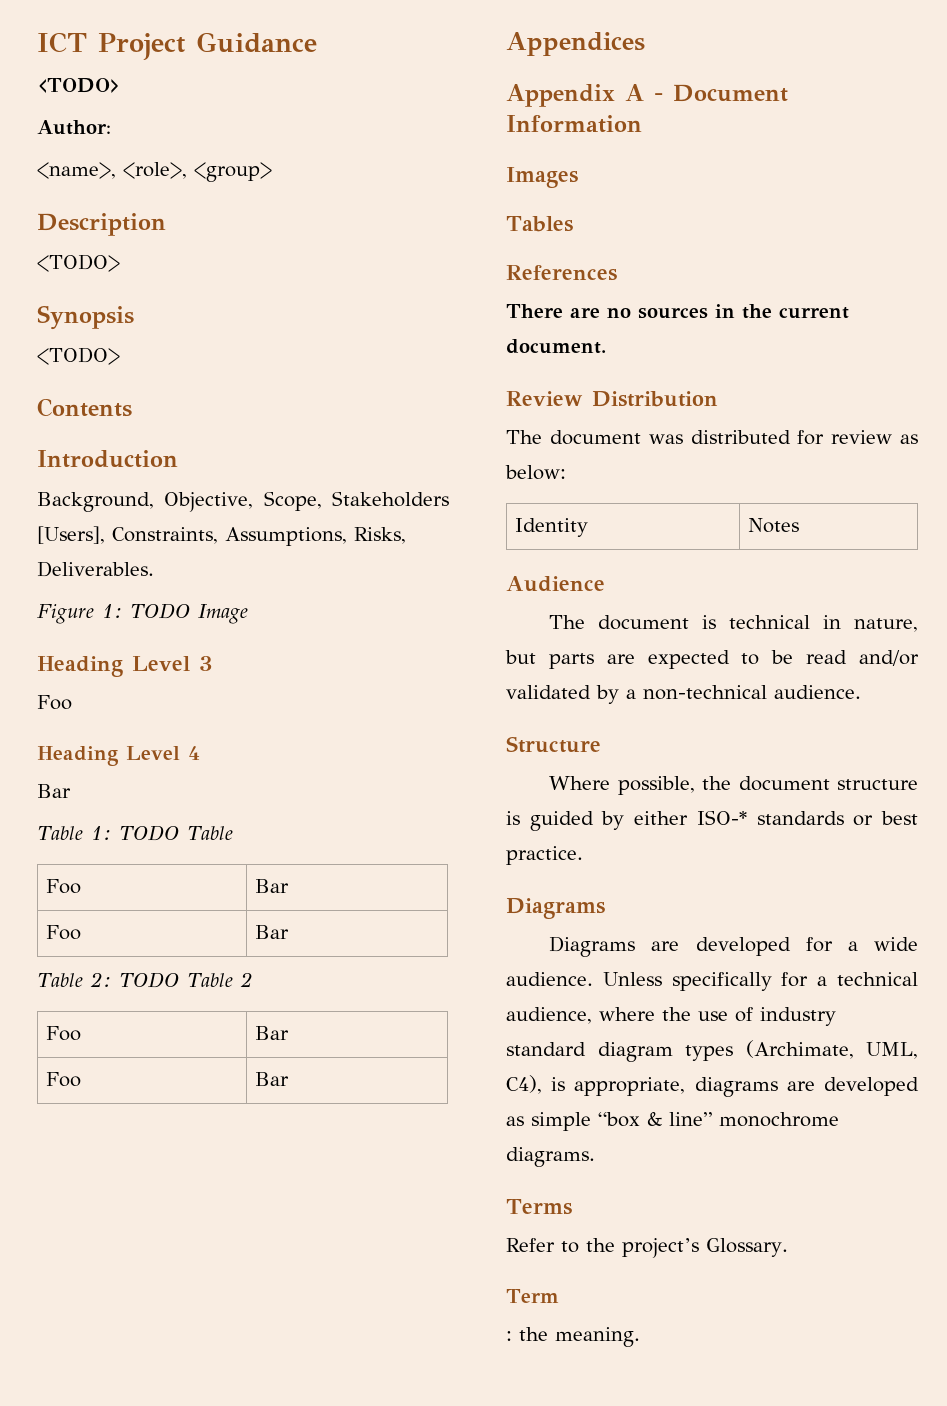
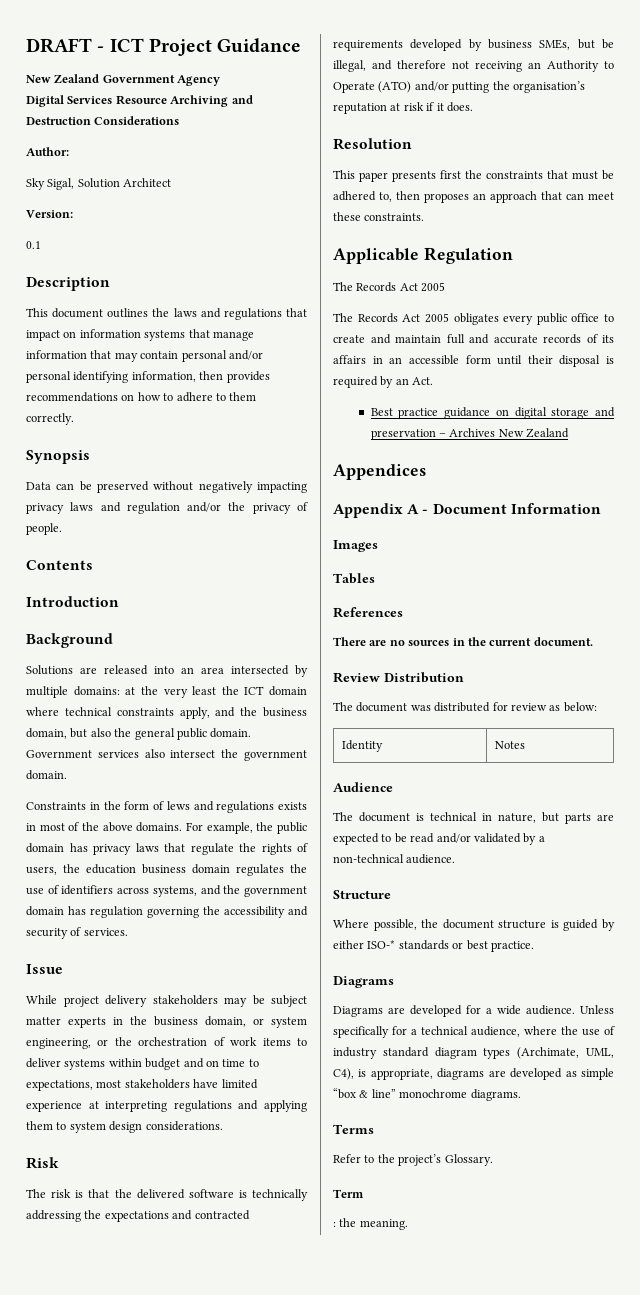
(37, 42) none -> [26,38,105,53] DRAFT -
[37,78,120,93] [37,120,111,135] [37,162,272,182] [37,213,166,236] [37,254,120,272] [37,305,134,330] [37,347,120,365] [37,398,132,417] [37,450,178,468] [37,491,449,512] [37,526,406,546] [37,561,154,577] [37,603,248,624] [37,656,212,677] [37,695,72,710] [37,746,200,766] [37,784,71,798] [37,825,233,841] [46,879,82,894] [255,879,290,893] [46,925,82,940] [255,925,290,939] [37,972,253,988] [46,1026,82,1041] [255,1026,290,1040] [46,1072,82,1087] [255,1072,290,1086] <TODO> // Author: // <name>, <role>, <group> // Description // <TODO> // Synopsis // <TODO> // Contents // Introduction // Background, Objective, Scope, Stakeholders [Users], Constraints, Assumptions, Risks, Deliverables. // Figure 1: TODO Image // Heading Level 3 // Foo // Heading Level 4 // Bar // Table 1: TODO Table // Foo | Bar // Foo | Bar // Table 2: TODO Table 2 // Foo | Bar // Foo | Bar -> [26,74,221,86] [26,95,253,107] [26,116,180,125] [26,147,69,156] [26,178,172,190] [26,210,73,218] [26,241,41,249] [26,277,110,291] [26,308,307,320] [26,329,254,341] [26,350,263,362] [26,371,270,383] [26,392,257,402] [26,413,74,425] [26,450,90,464] [26,481,307,493] [26,502,308,514] [26,523,62,535] [26,560,93,570] [26,596,119,607] [26,633,113,648] [26,665,308,677] [26,686,307,698] [26,707,308,719] [26,728,252,740] [26,749,307,761] [26,770,67,780] [26,801,307,813] [26,822,307,834] [26,843,308,855] [26,864,307,876] [26,885,307,897] [26,906,308,918] [26,927,128,939] [26,964,63,974] [26,995,307,1007] [26,1016,307,1028] [26,1037,307,1049] [26,1058,259,1070] [26,1079,258,1091] [26,1100,307,1112] [26,1121,223,1133] [26,1157,59,1169] [26,1189,308,1201] [26,1210,250,1222] [333,39,614,51] [333,60,614,72] [333,81,585,93] [333,102,473,114] [333,138,412,150] [333,170,614,182] [333,191,614,203] [333,212,425,221] [333,247,513,264] [333,282,446,292] [333,313,614,325] [333,334,614,344] [333,355,614,367] [333,376,434,388] [370,407,615,419] [370,428,570,440] New Zealand Government Agency // Digital Services Resource Archiving and Destruction Considerations // Author: // Sky Sigal, Solution Architect // Version: // 0.1 // Description // This document outlines the laws and regulations that impact on information systems that manage information that may contain personal and/or personal identifying information, then provides recommendations on how to adhere to them correctly. // Synopsis // Data can be preserved without negatively impacting privacy laws and regulation and/or the privacy of people. // Contents // Introduction // Background // Solutions are released into an area intersected by multiple domains: at the very least the ICT domain where technical constraints apply, and the business domain, but also the general public domain. Government services also intersect the government domain. // Constraints in the form of lews and regulations exists in most of the above domains. For example, the public domain has privacy laws that regulate the rights of users, the education business domain regulates the use of identifiers across systems, and the government domain has regulation governing the accessibility and security of services. // Issue // While project delivery stakeholders may be subject matter experts in the business domain, or system engineering, or the orchestration of work items to deliver systems within budget and on time to expectations, most stakeholders have limited experience at interpreting regulations and applying them to system design considerations. // Risk // The risk is that the delivered software is technically addressing the expectations and contracted requirements developed by business SMEs, but be illegal, and therefore not receiving an Authority to Operate (ATO) and/or putting the organisation’s reputation at risk if it does. // Resolution // This paper presents first the constraints that must be adhered to, then proposes an approach that can meet these constraints. // Applicable Regulation // The Records Act 2005 // The Records Act 2005 obligates every public office to create and maintain full and accurate records of its affairs in an accessible form until their disposal is required by an Act. // Best practice guidance on digital storage and preservation – Archives New Zealand

